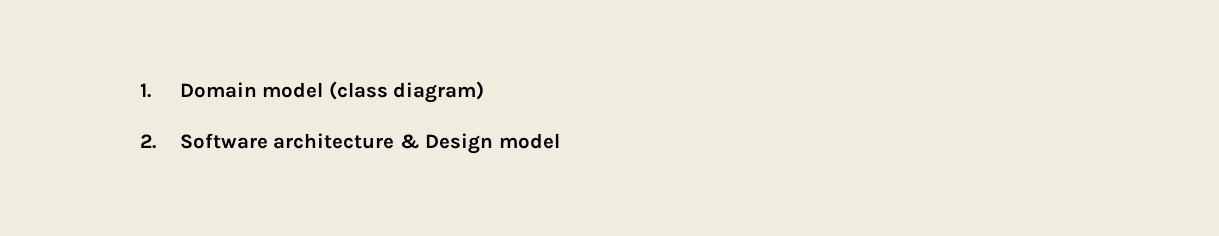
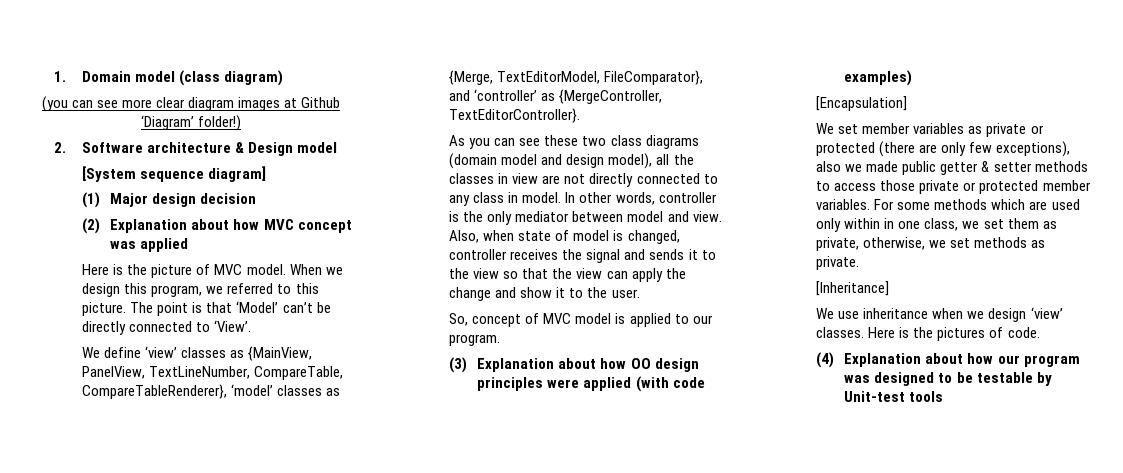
(485, 92) none -> [41,96,341,112] [140,115,242,131] // (you can see more clear diagram images at Github ‘Diagram’ folder!)
(560, 141) none -> [82,166,267,182] [82,192,257,208] [82,218,352,234] [110,238,189,252] [82,264,343,278] [82,283,319,297] [82,301,331,316] [82,320,252,335] [82,346,313,361] [82,366,344,380] [82,384,341,399] [449,70,704,85] [449,89,663,104] [449,108,581,123] [449,135,699,149] [449,153,694,169] [449,173,718,187] [449,192,717,206] [449,211,722,225] [449,230,680,244] [449,249,716,263] [449,268,686,282] [449,287,640,301] [449,313,713,327] [449,334,501,346] [449,357,699,373] [477,376,705,392] [844,70,913,86] [816,96,908,111] [816,123,1044,137] [816,141,1071,157] [816,161,1088,175] [816,180,1091,194] [816,199,1080,210] [816,218,1057,232] [816,237,1046,251] [816,256,860,270] [816,281,890,296] [816,307,1063,322] [816,327,1040,341] [816,352,1080,368] [844,372,1052,386] [844,391,944,402] // [System sequence diagram] // (1) Major design decision // (2) Explanation about how MVC concept was applied // Here is the picture of MVC model. When we design this program, we referred to this picture. The point is that ‘Model’ can’t be directly connected to ‘View’. // We define ‘view’ classes as {MainView, PanelView, TextLineNumber, CompareTable, CompareTableRenderer}, ‘model’ classes as {Merge, TextEditorModel, FileComparator}, and ‘controller’ as {MergeController, TextEditorController}. // As you can see these two class diagrams (domain model and design model), all the classes in view are not directly connected to any class in model. In other words, controller is the only mediator between model and view. Also, when state of model is changed, controller receives the signal and sends it to the view so that the view can apply the change and show it to the user. // So, concept of MVC model is applied to our program. // (3) Explanation about how OO design principles were applied (with code examples) // [Encapsulation] // We set member variables as private or protected (there are only few exceptions), also we made public getter & setter methods to access those private or protected member variables. For some methods which are used only within in one class, we set them as private, otherwise, we set methods as private. // [Inheritance] // We use inheritance when we design ‘view’ classes. Here is the pictures of code. // (4) Explanation about how our program was designed to be testable by Unit-test tools

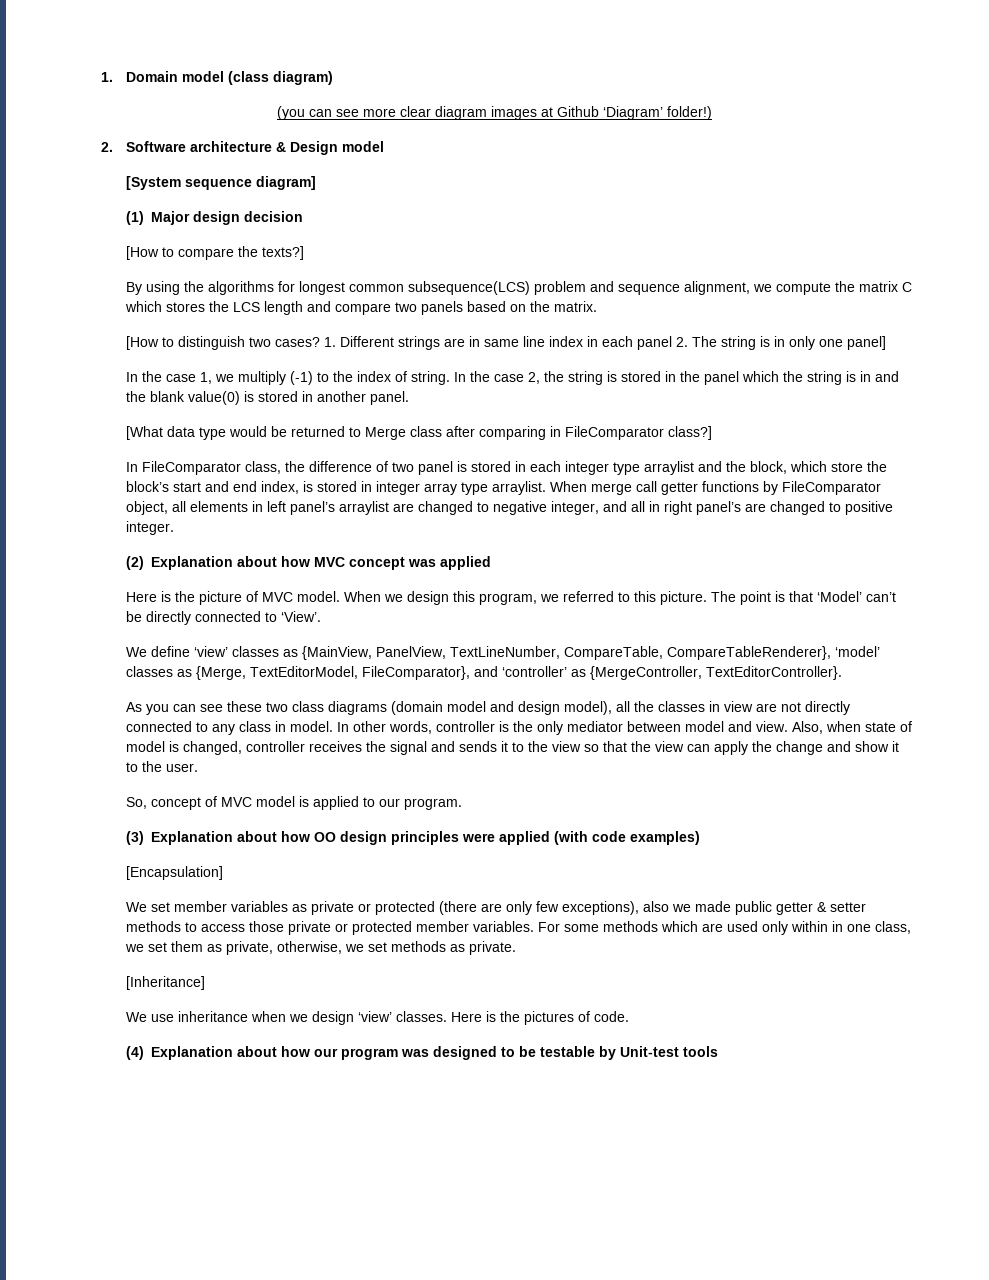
(257, 198) none -> [125,246,304,260] [125,281,912,295] [124,301,597,315] [125,336,886,350] [125,371,899,385] [125,391,409,405] [125,426,712,440] [125,461,887,475] [125,481,881,495] [125,501,893,515] [125,521,174,535] // [How to compare the texts?] // By using the algorithms for longest common subsequence(LCS) problem and sequence alignment, we compute the matrix C which stores the LCS length and compare two panels based on the matrix. // [How to distinguish two cases? 1. Different strings are in same line index in each panel 2. The string is in only one panel] // In the case 1, we multiply (-1) to the index of string. In the case 2, the string is stored in the panel which the string is in and the blank value(0) is stored in another panel. // [What data type would be returned to Merge class after comparing in FileComparator class?] // In FileComparator class, the difference of two panel is stored in each integer type arraylist and the block, which store the block’s start and end index, is stored in integer array type arraylist. When merge call getter functions by FileComparator object, all elements in left panel’s arraylist are changed to negative integer, and all in right panel’s are changed to positive integer.

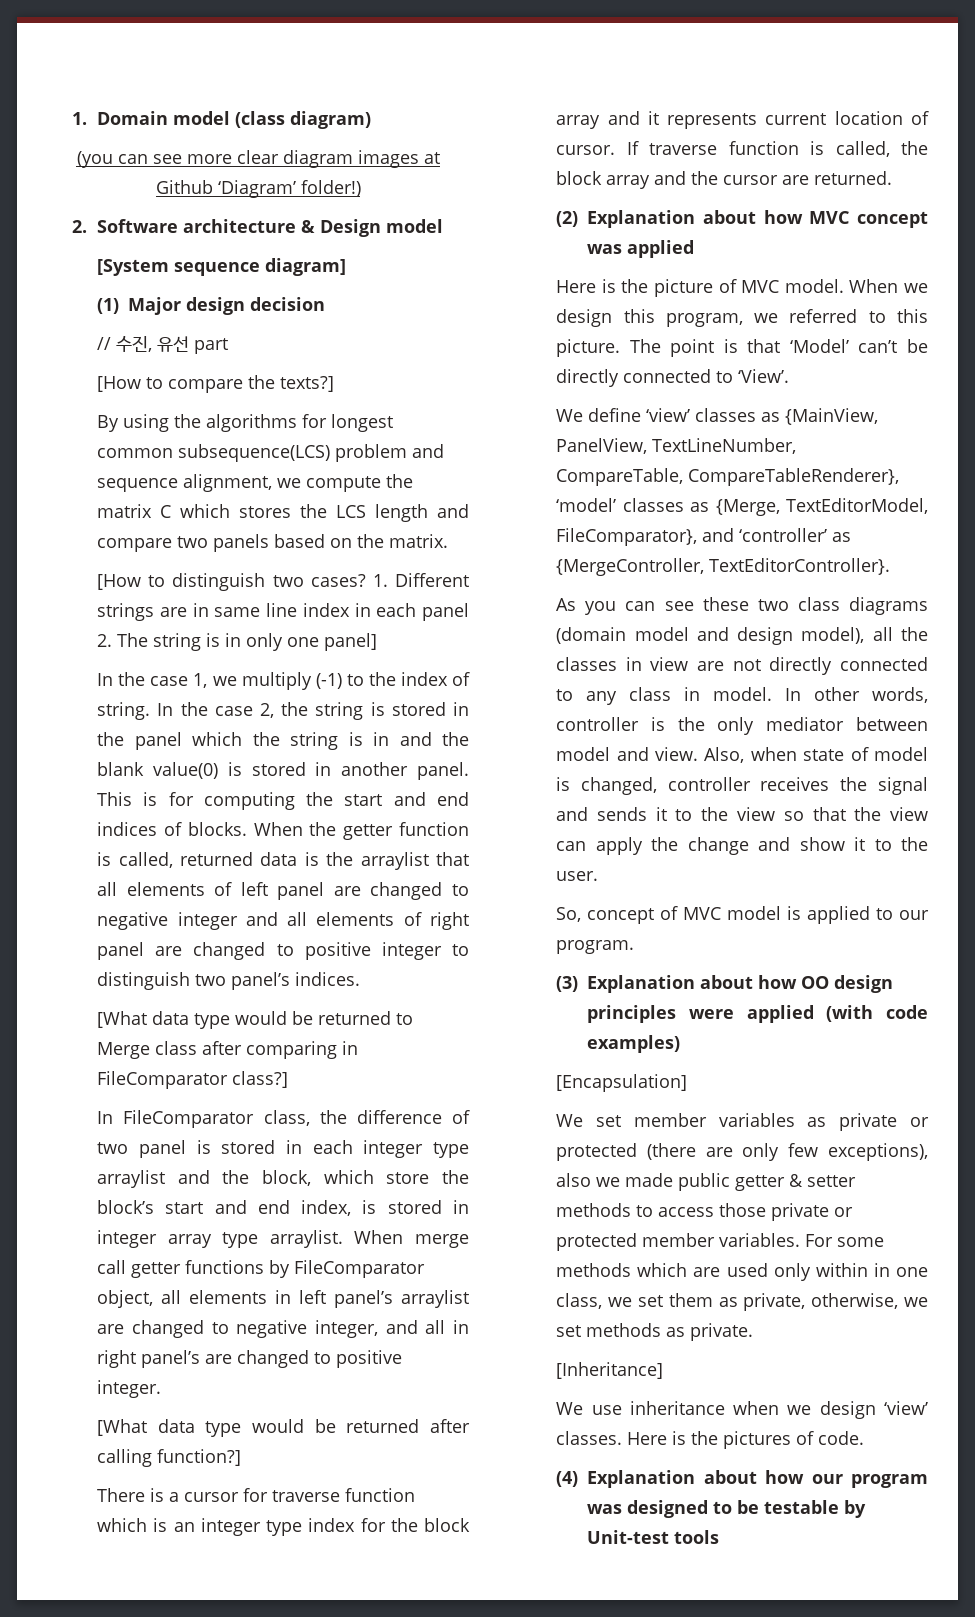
(303, 216) none -> [97,336,229,354] // // 수진, 유선 part
(409, 398) none -> [97,792,470,810] [97,822,469,840] [97,852,469,870] [97,882,470,900] [97,912,469,930] [97,942,469,960] [97,972,361,990] This is for computing the start and end indices of blocks. When the getter function is called, returned data is the arraylist that all elements of left panel are changed to negative integer and all elements of right panel are changed to positive integer to distinguish two panel’s indices.
(174, 528) none -> [97,1419,470,1437] [97,1449,242,1467] [97,1488,416,1502] [97,1518,471,1536] [556,111,929,129] [556,141,928,157] [556,171,893,189] // [What data type would be returned after calling function?] // There is a cursor for traverse function which is an integer type index for the block array and it represents current location of cursor. If traverse function is called, the block array and the cursor are returned.

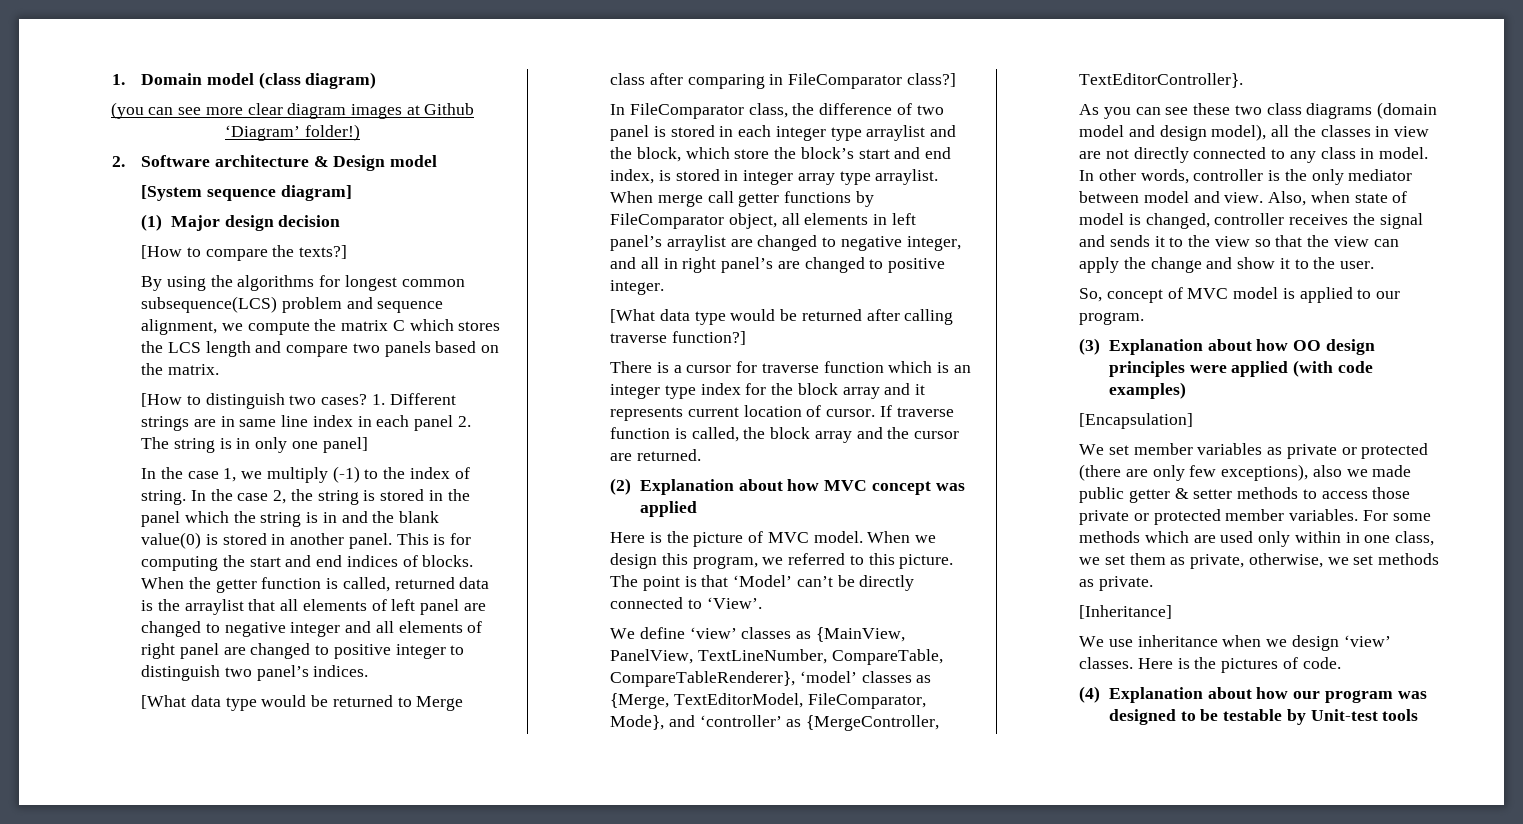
[97,336,229,354] // // 수진, 유선 part -> (341, 221) none
(153, 1458) none -> [610,333,668,343] traverse
[556,528,698,546] FileComparator}, -> [807,693,926,709] [610,715,665,730] FileComparator, Mode},

